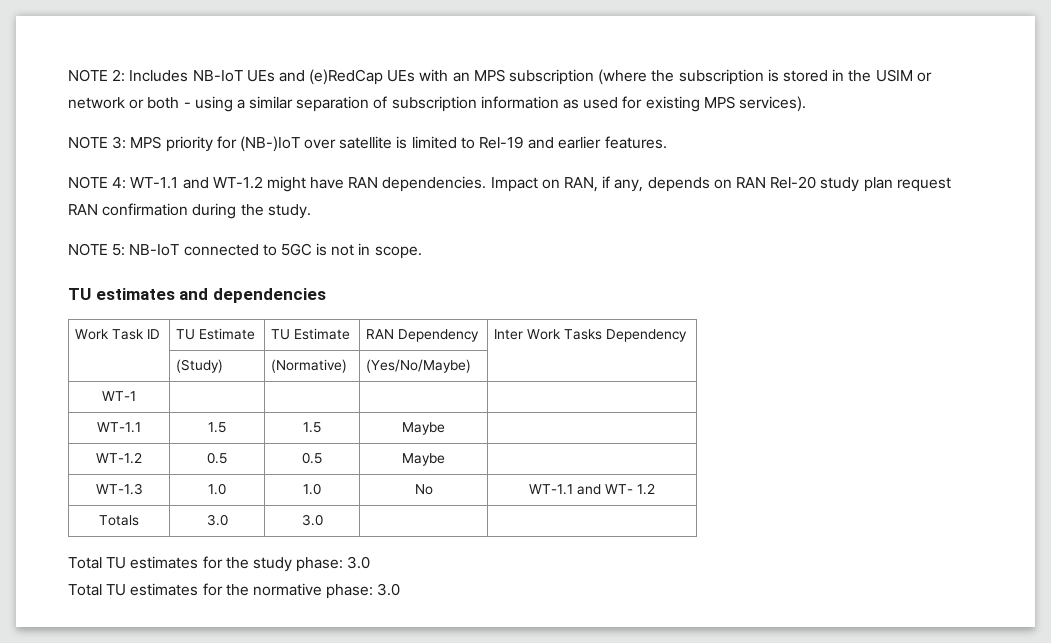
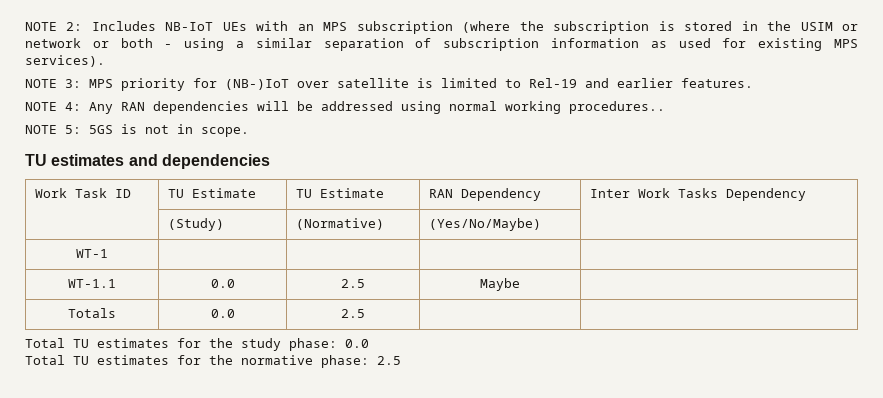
[278,69,416,85] and (e)RedCap UEs -> (247, 26) none
[130,176,951,192] [68,203,311,219] [68,243,312,256] WT-1.1 and WT-1.2 might have RAN dependencies. Impact on RAN, if any, depends on RAN Rel-20 study plan request RAN confirmation during the study. // NOTE 5: NB-IoT connected to 5GC -> [89,101,665,114] [25,125,113,134] Any RAN dependencies will be addressed using normal working procedures.. // NOTE 5: 5GS
[208,422,226,433] [303,422,321,433] [401,422,445,435] [96,452,142,464] [207,452,227,464] [302,452,322,464] [401,453,445,466] [95,483,143,495] [208,483,226,495] [303,483,321,495] [414,484,433,495] [529,483,655,495] 1.5 | 1.5 | Maybe | // WT-1.2 | 0.5 | 0.5 | Maybe | // WT-1.3 | 1.0 | 1.0 | No | WT-1.1 and WT- 1.2 -> [210,279,235,288] [341,279,365,288] [480,278,520,291] 0.0 | 2.5 | Maybe |
[206,514,228,526] [301,514,323,526] 3.0 | 3.0 -> [210,309,235,318] [341,309,365,318] 0.0 | 2.5
[347,556,371,569] 3.0 -> [345,339,369,348] 0.0
[377,583,401,596] 3.0 -> [377,356,401,365] 2.5

